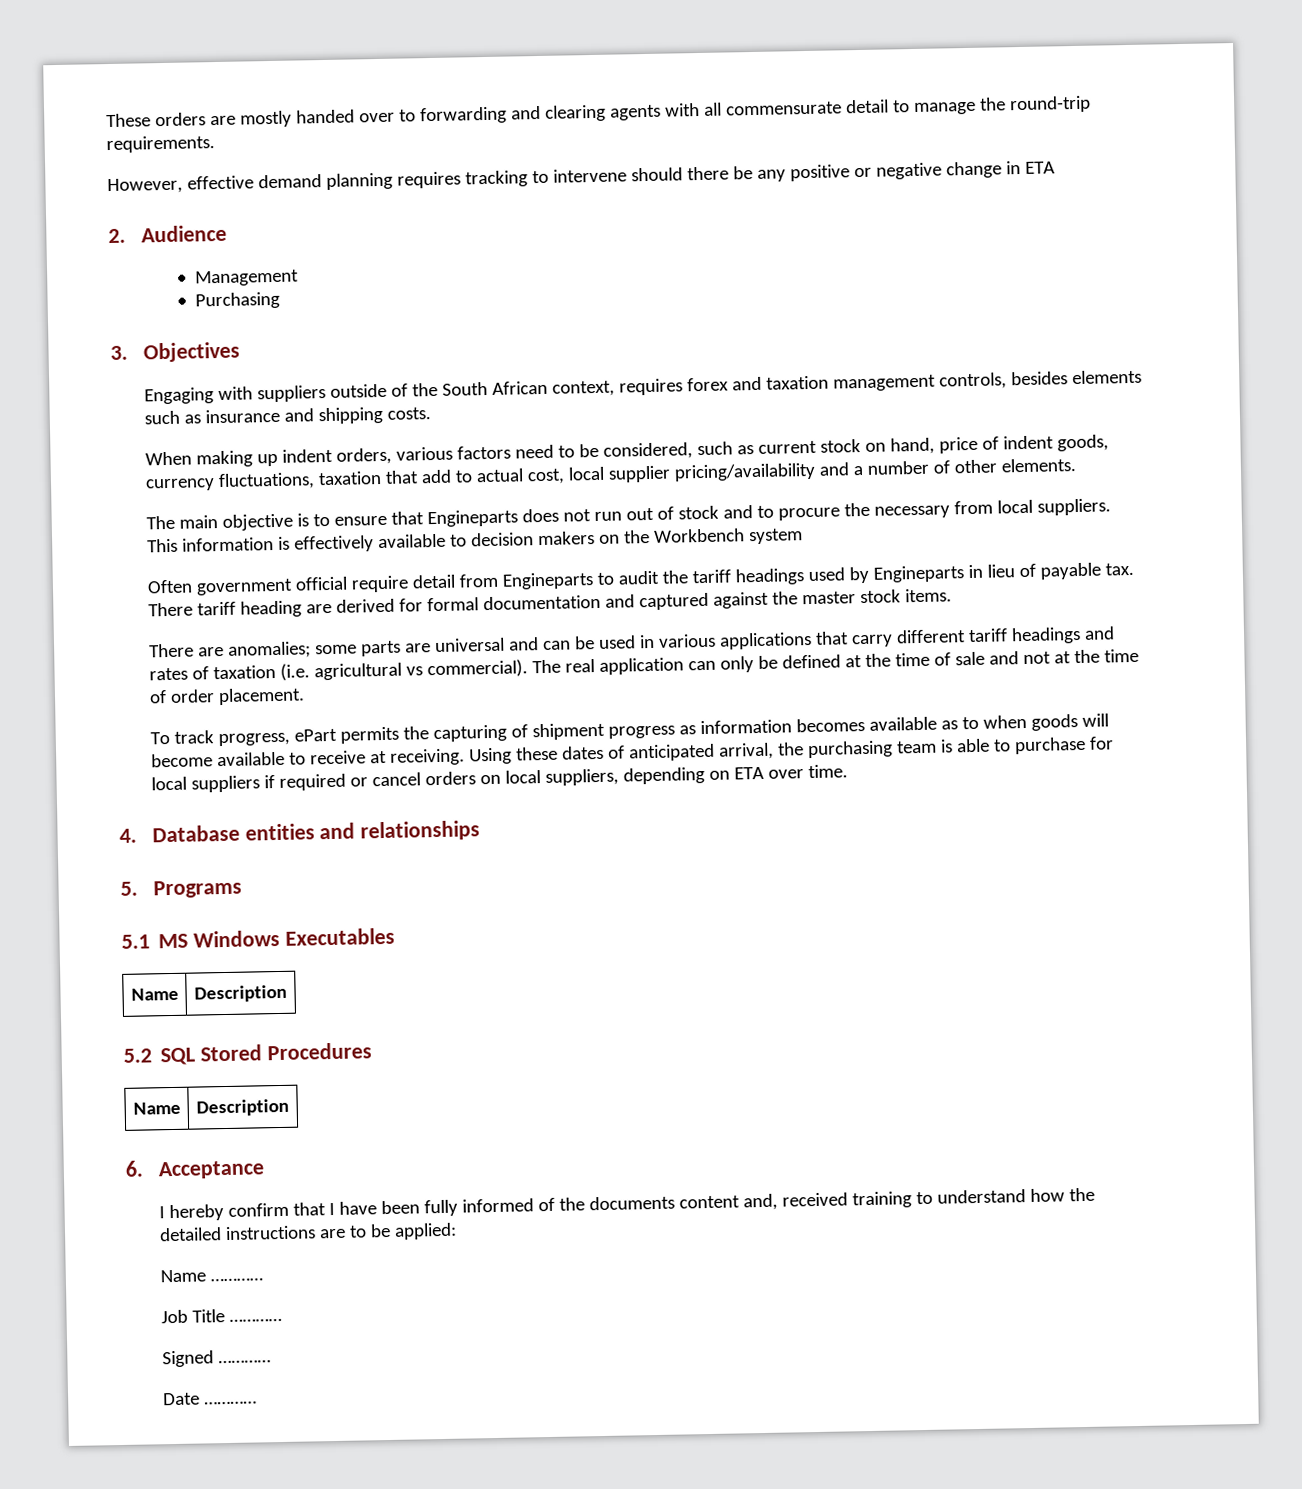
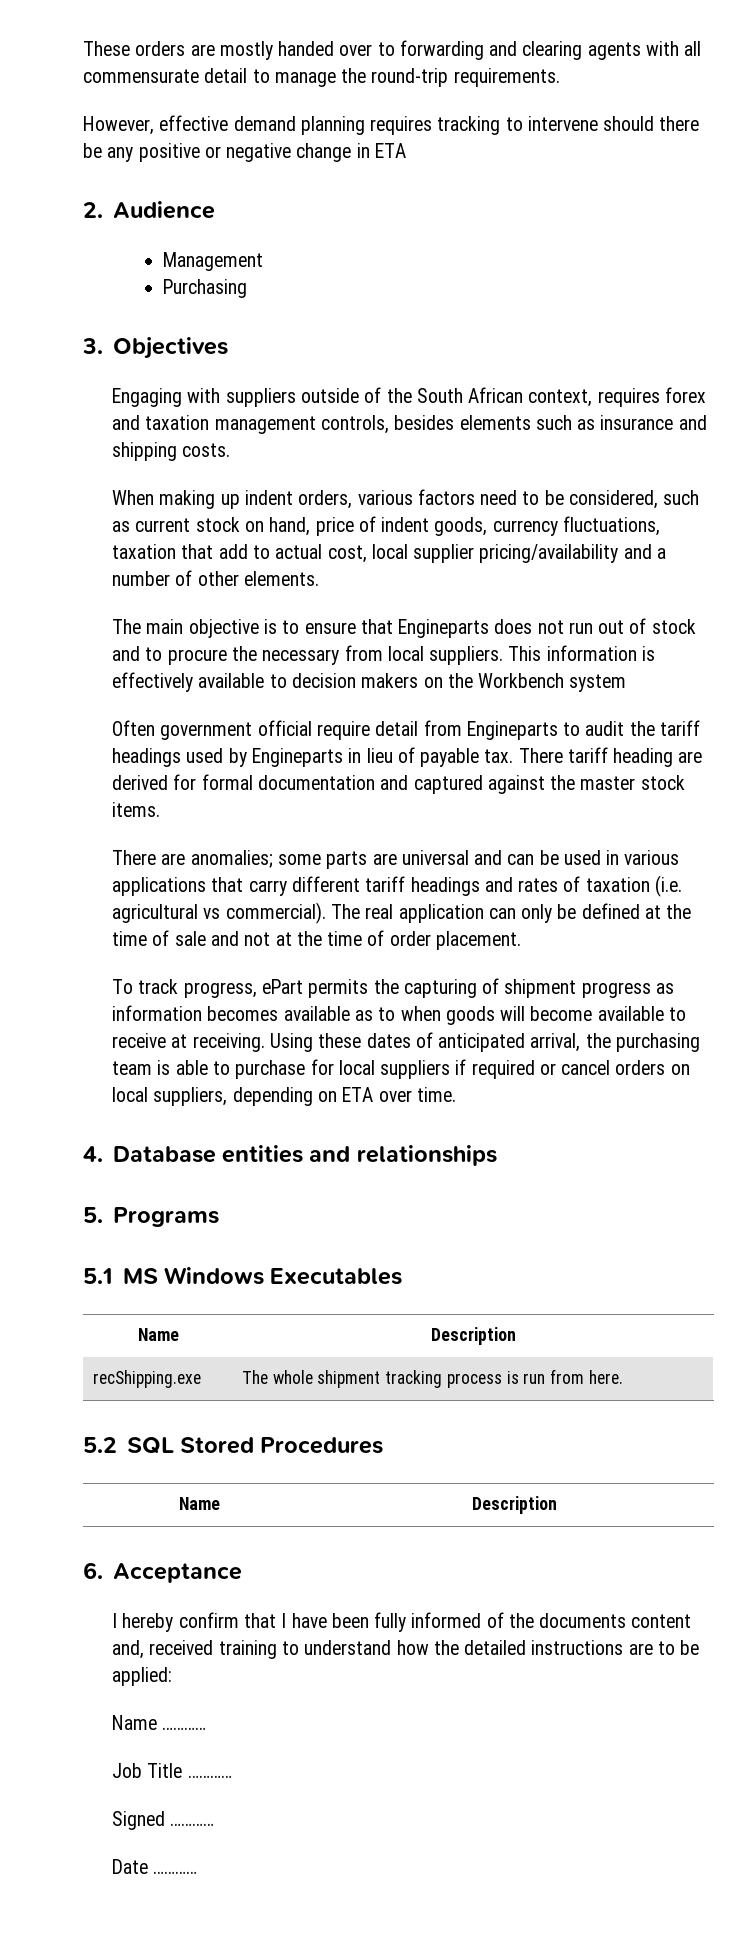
(287, 993) none -> [92,1370,201,1388] [241,1369,623,1388] // recShipping.exe | The whole shipment tracking process is run from here.

